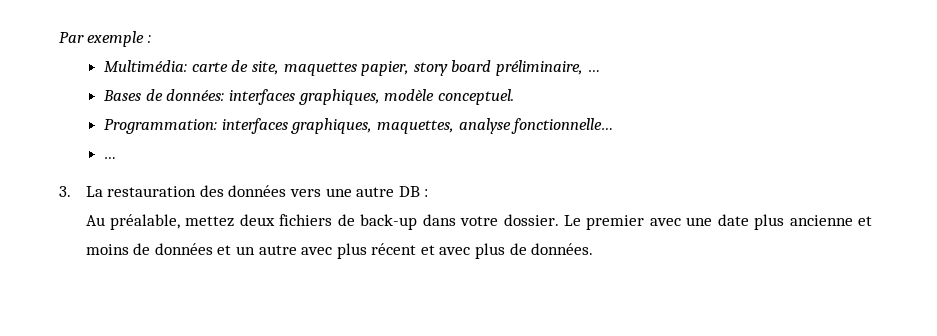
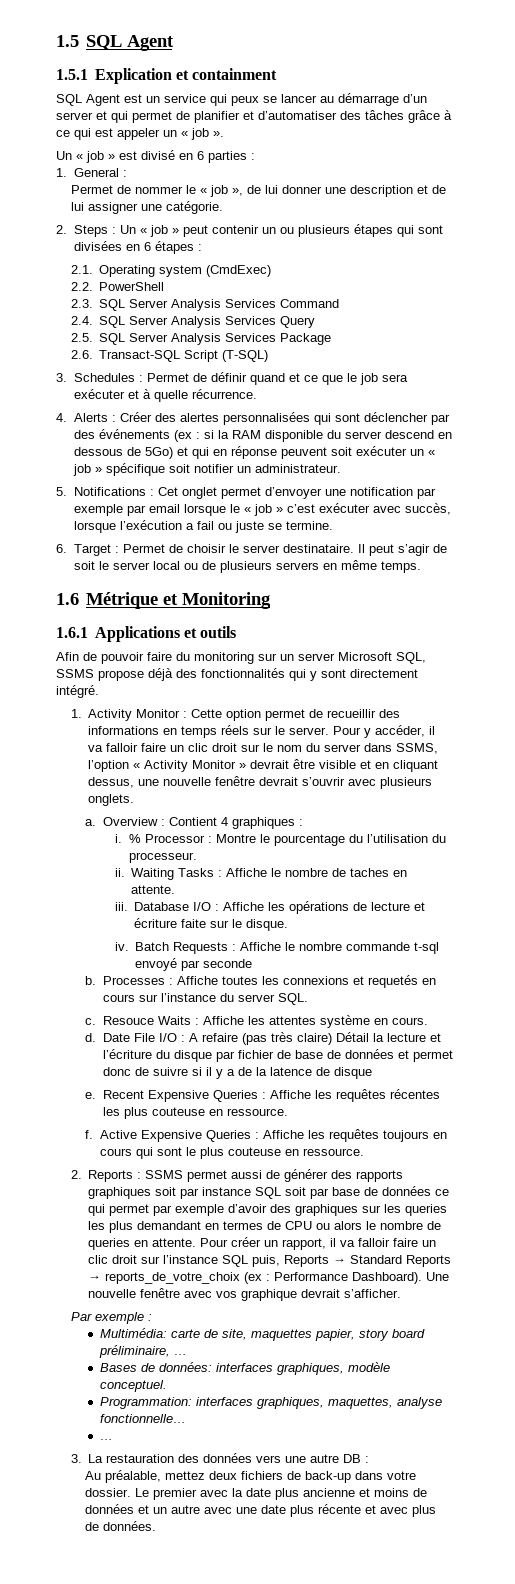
(58, 37) none -> [56,35,174,51] [56,68,278,84] [56,93,427,106] [56,110,452,123] [56,128,224,140] [56,150,255,163] [56,168,127,177] [70,185,446,197] [70,201,223,214] [56,224,443,237] [73,241,202,254] [70,265,272,277] [70,282,165,291] [70,299,340,311] [70,316,316,328] [70,333,332,345] [70,350,269,362] [56,372,408,385] [73,389,257,402] [56,412,450,425] [73,429,452,442] [73,446,435,459] [72,463,341,476] [56,487,436,499] [73,503,451,516] [73,520,333,533] [56,544,447,556] [73,560,421,573] [56,592,271,609] [56,626,237,642] [56,652,426,664] [56,668,418,681] [56,685,99,698] [70,709,401,721] [88,725,436,738] [88,743,439,754] [88,759,439,772] [88,776,433,789] [88,794,135,806] [85,817,303,829] [114,834,447,846] [129,852,198,863] [114,868,408,880] [131,885,176,894] [114,901,426,914] [134,918,289,931] [114,942,440,954] [135,958,253,971] [85,975,436,988] [102,993,308,1005] [85,1015,428,1028] [85,1032,441,1045] [102,1049,453,1062] [102,1067,372,1079] [85,1089,440,1102] [102,1107,288,1119] [85,1129,447,1142] [99,1147,364,1159] [70,1169,404,1182] [88,1186,450,1199] [88,1204,448,1216] [88,1221,442,1233] [88,1237,437,1250] [88,1255,452,1267] [88,1272,450,1284] [88,1288,402,1301] 1.5 SQL Agent // 1.5.1 Explication et containment // SQL Agent est un service qui peux se lancer au démarrage d’un server et qui permet de planifier et d’automatiser des tâches grâce à ce qui est appeler un « job ». // Un « job » est divisé en 6 parties : // 1. General : // Permet de nommer le « job », de lui donner une description et de lui assigner une catégorie. // 2. Steps : Un « job » peut contenir un ou plusieurs étapes qui sont divisées en 6 étapes : // 2.1. Operating system (CmdExec) // 2.2. PowerShell // 2.3. SQL Server Analysis Services Command // 2.4. SQL Server Analysis Services Query // 2.5. SQL Server Analysis Services Package // 2.6. Transact-SQL Script (T-SQL) // 3. Schedules : Permet de définir quand et ce que le job sera exécuter et à quelle récurrence. // 4. Alerts : Créer des alertes personnalisées qui sont déclencher par des événements (ex : si la RAM disponible du server descend en dessous de 5Go) et qui en réponse peuvent soit exécuter un « job » spécifique soit notifier un administrateur. // 5. Notifications : Cet onglet permet d’envoyer une notification par exemple par email lorsque le « job » c’est exécuter avec succès, lorsque l’exécution a fail ou juste se termine. // 6. Target : Permet de choisir le server destinataire. Il peut s’agir de soit le server local ou de plusieurs servers en même temps. // 1.6 Métrique et Monitoring // 1.6.1 Applications et outils // Afin de pouvoir faire du monitoring sur un server Microsoft SQL, SSMS propose déjà des fonctionnalités qui y sont directement intégré. // 1. Activity Monitor : Cette option permet de recueillir des informations en temps réels sur le server. Pour y accéder, il va falloir faire un clic droit sur le nom du server dans SSMS, l’option « Activity Monitor » devrait être visible et en cliquant dessus, une nouvelle fenêtre devrait s’ouvrir avec plusieurs onglets. // a. Overview : Contient 4 graphiques : // i. % Processor : Montre le pourcentage du l’utilisation du processeur. // ii. Waiting Tasks : Affiche le nombre de taches en attente. // iii. Database I/O : Affiche les opérations de lecture et écriture faite sur le disque. // iv. Batch Requests : Affiche le nombre commande t-sql envoyé par seconde // b. Processes : Affiche toutes les connexions et requetés en cours sur l’instance du server SQL. // c. Resouce Waits : Affiche les attentes système en cours. // d. Date File I/O : A refaire (pas très claire) Détail la lecture et l’écriture du disque par fichier de base de données et permet donc de suivre si il y a de la latence de disque // e. Recent Expensive Queries : Affiche les requêtes récentes les plus couteuse en ressource. // f. Active Expensive Queries : Affiche les requêtes toujours en cours qui sont le plus couteuse en ressource. // 2. Reports : SSMS permet aussi de générer des rapports graphiques soit par instance SQL soit par base de données ce qui permet par exemple d’avoir des graphiques sur les queries les plus demandant en termes de CPU ou alors le nombre de queries en attente. Pour créer un rapport, il va falloir faire un clic droit sur l’instance SQL puis, Reports → Standard Reports → reports_de_votre_choix (ex : Performance Dashboard). Une nouvelle fenêtre avec vos graphique devrait s’afficher. //
[686,217,713,226] une -> [232,1488,244,1497] la
[336,243,417,259] plus récent -> [236,1504,362,1517] une date plus récente

